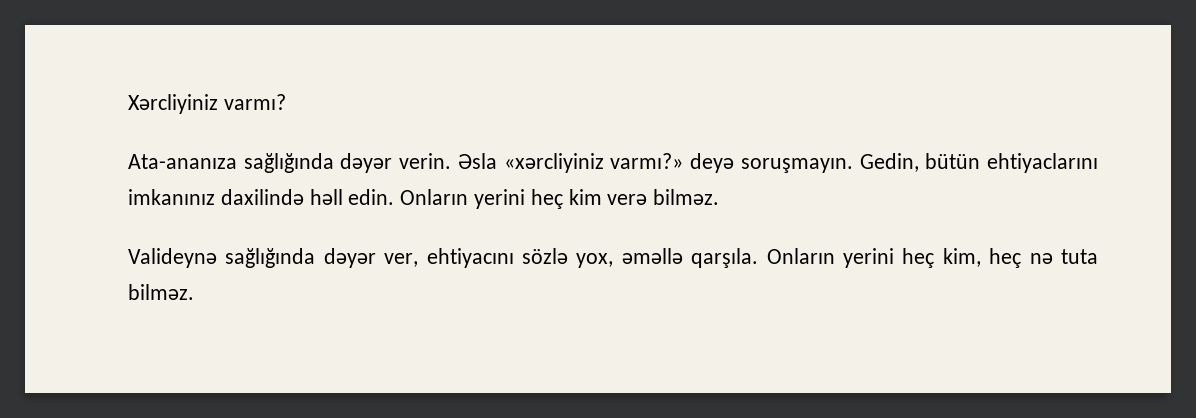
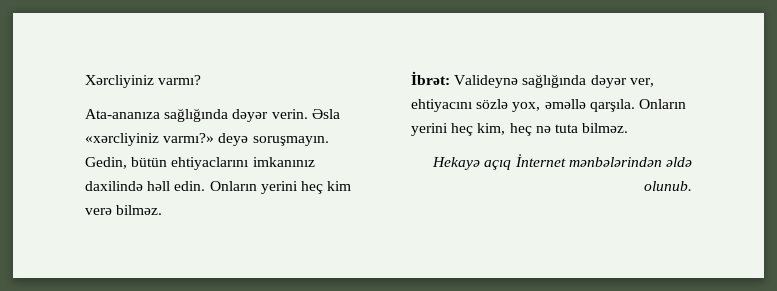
(720, 197) none -> [411,71,450,85] İbrət:
(194, 292) none -> [432,154,692,170] [644,181,692,191] // Hekayə açıq İnternet mənbələrindən əldə olunub.

